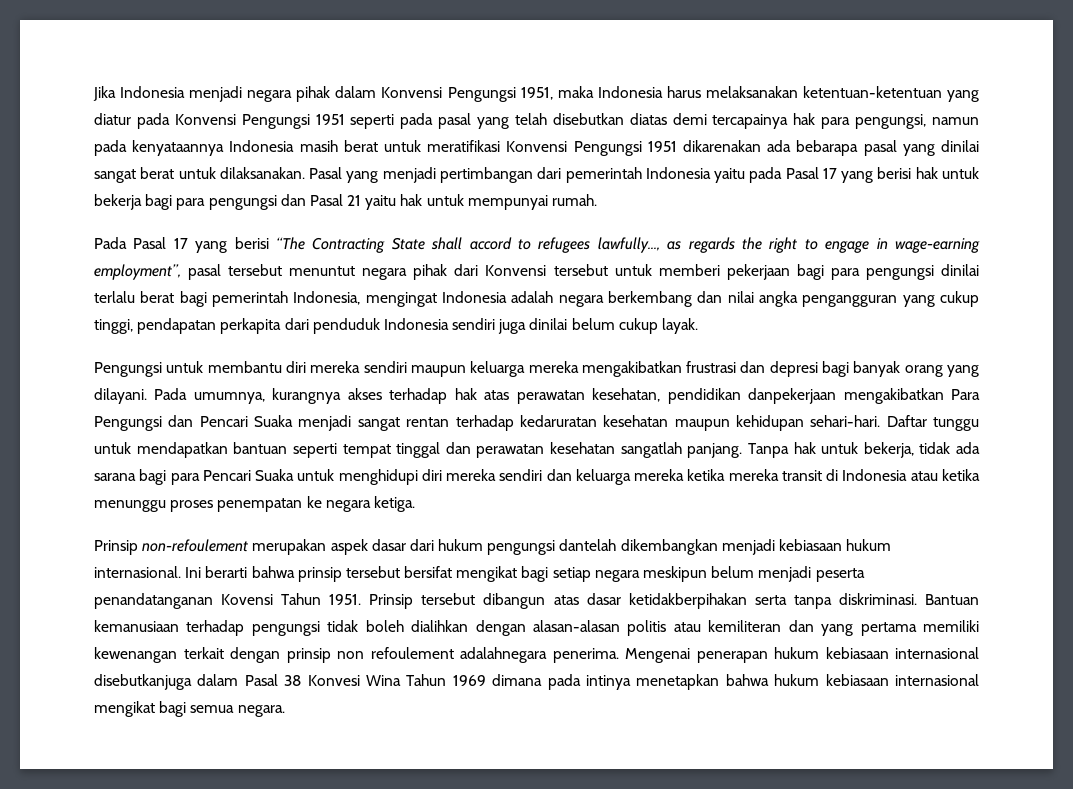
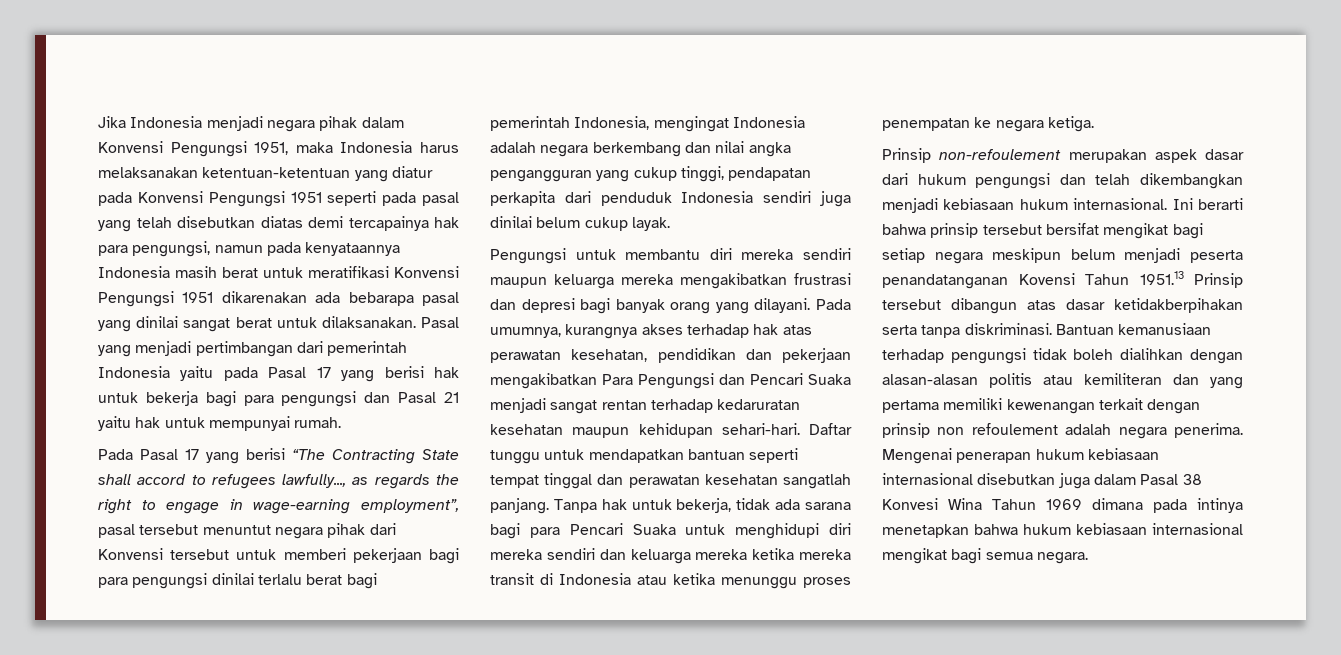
[748,388,837,404] danpekerjaan -> [745,348,851,363] dan pekerjaan
[559,539,617,551] dantelah -> [1059,174,1131,185] dan telah
[329,594,362,605] 1951. -> [1139,271,1184,285] 1951.13
[460,647,547,663] adalahnegara -> [1065,424,1167,439] adalah negara
[94,674,192,690] disebutkanjuga -> [977,473,1090,489] disebutkan juga

